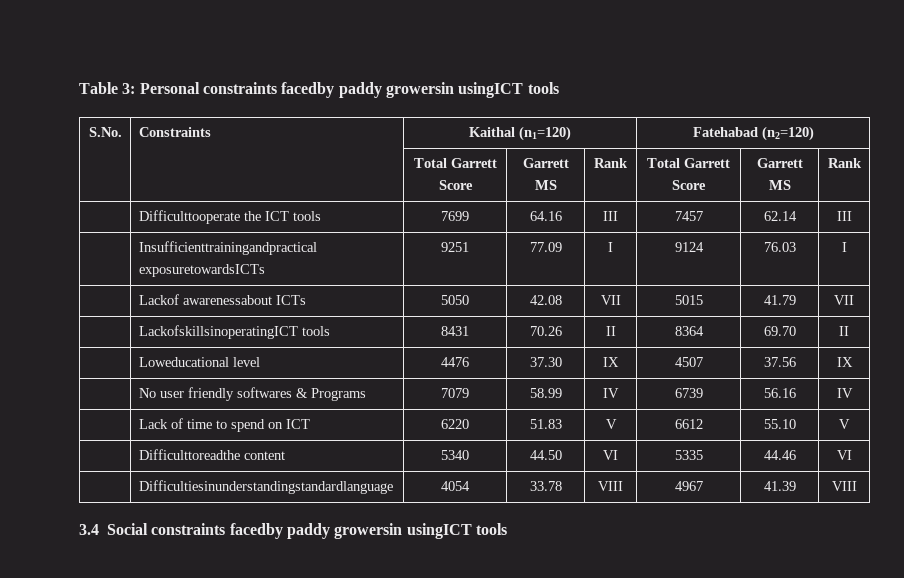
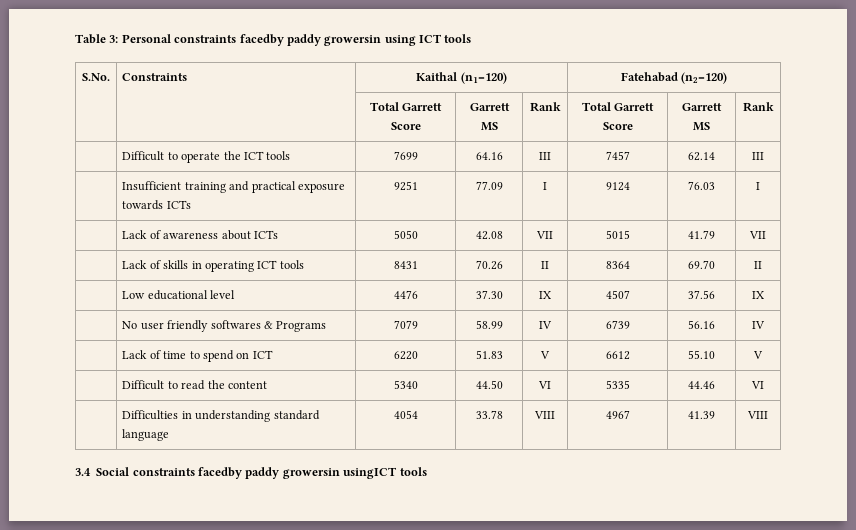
[458,82,524,98] usingICT -> [384,34,442,46] using ICT
[138,210,240,224] Difficulttooperate -> [122,151,221,163] Difficult to operate
[138,241,317,255] [138,264,265,277] Insufficienttrainingandpractical exposuretowardsICTs -> [122,181,345,193] [122,200,191,210] Insufficient training and practical exposure towards ICTs
[138,294,272,305] Lackof awarenessabout -> [122,230,251,240] Lack of awareness about
[138,325,298,339] LackofskillsinoperatingICT -> [122,260,278,272] Lack of skills in operating ICT
[138,357,229,367] Loweducational -> [122,290,208,300] Low educational
[138,449,240,460] Difficulttoreadthe -> [122,380,225,390] Difficult to read the
[138,480,393,494] Difficultiesinunderstandingstandardlanguage -> [122,410,320,422] [122,429,170,441] Difficulties in understanding standard language

